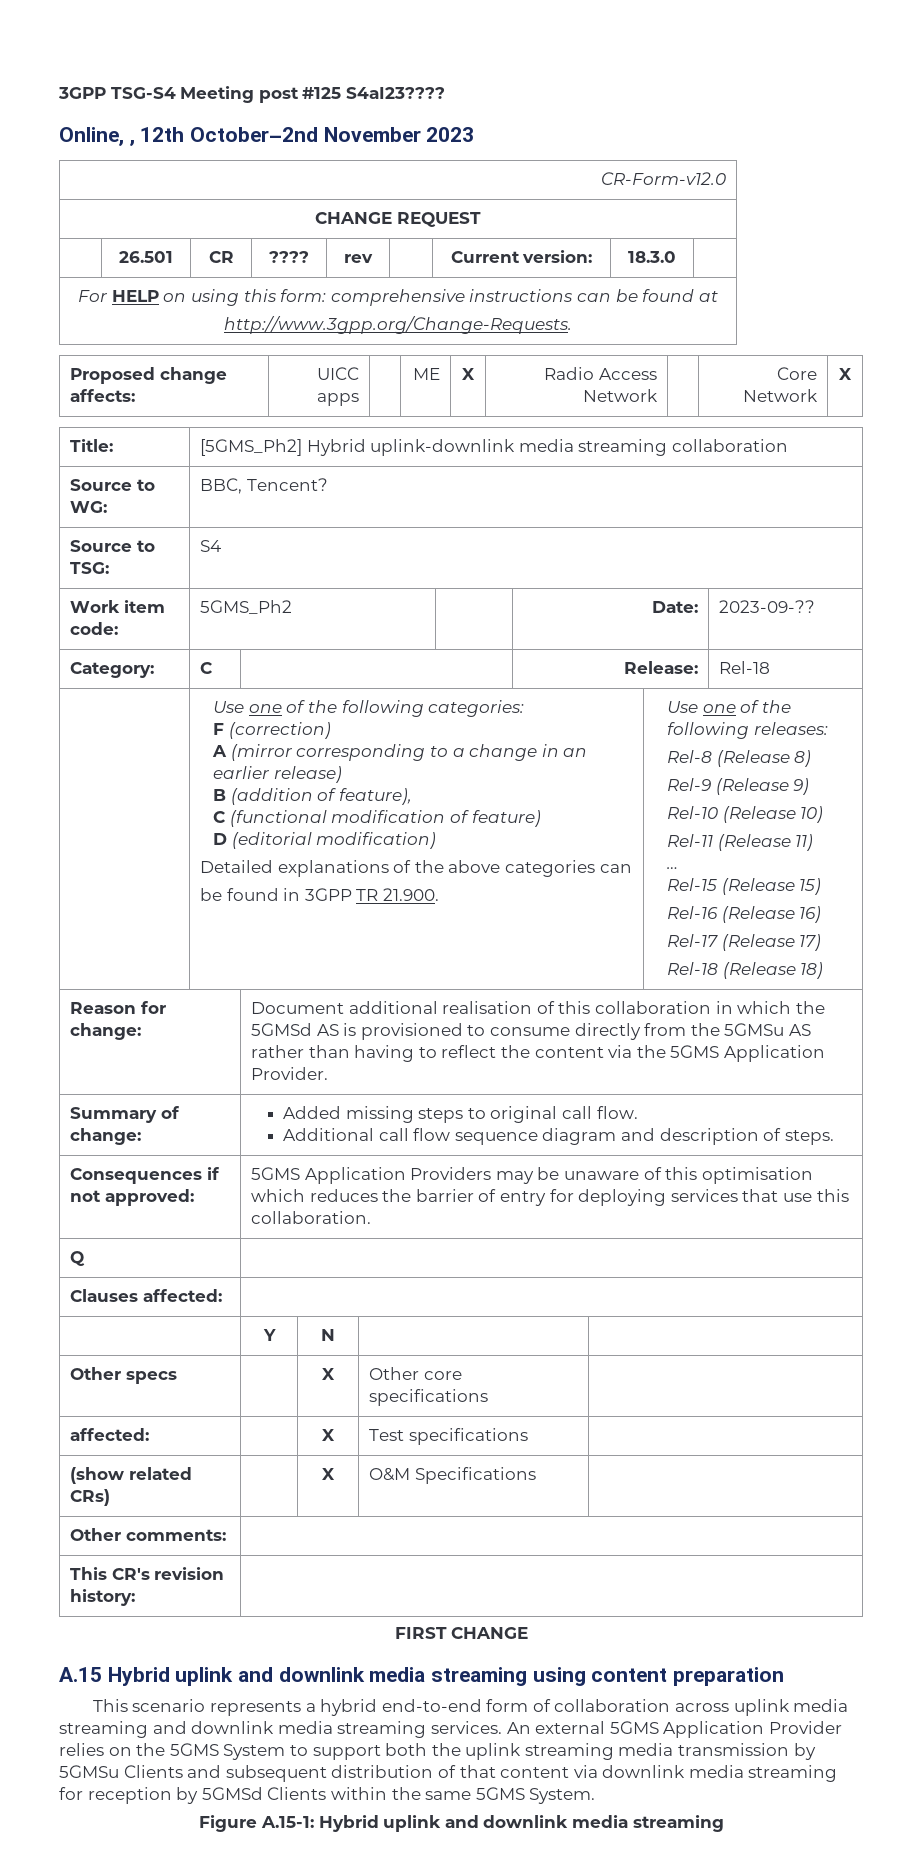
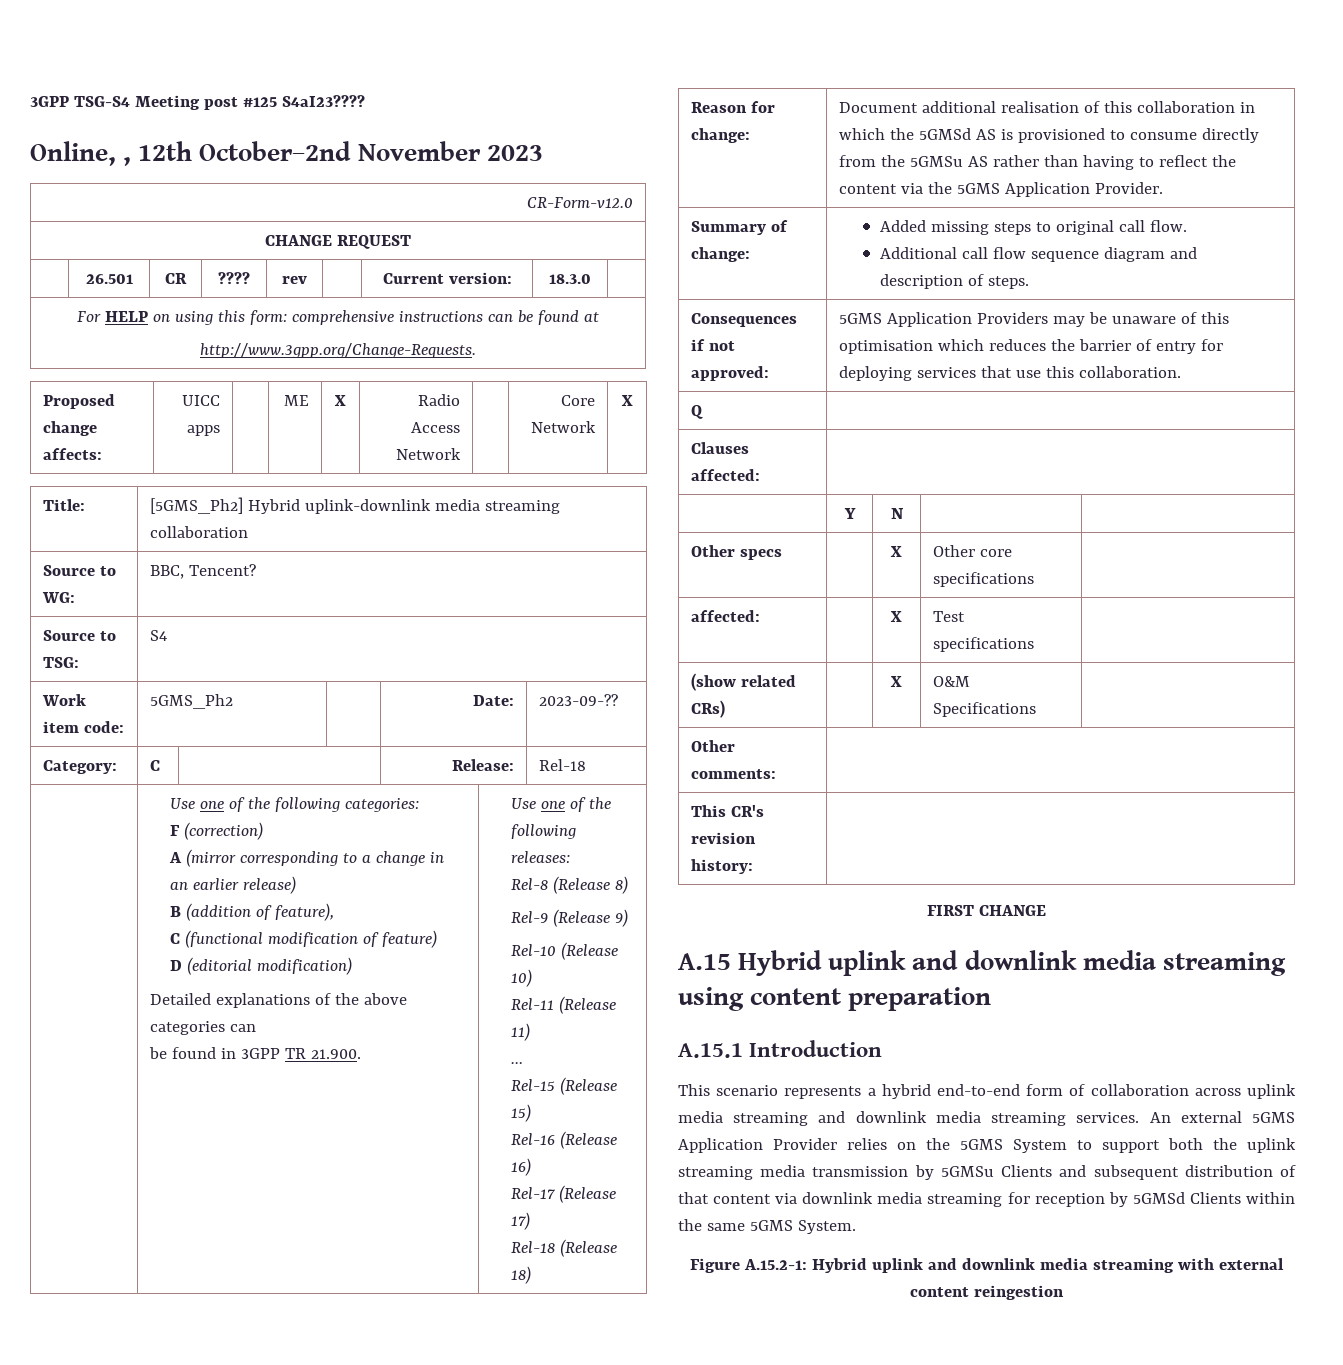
(785, 1676) none -> [678,1040,883,1058] // A.15.1 Introduction
[261,1815,724,1832] A.15-1: Hybrid uplink and downlink media streaming -> [744,1258,1284,1273] [910,1285,1064,1300] A.15.2-1: Hybrid uplink and downlink media streaming with external content reingestion

